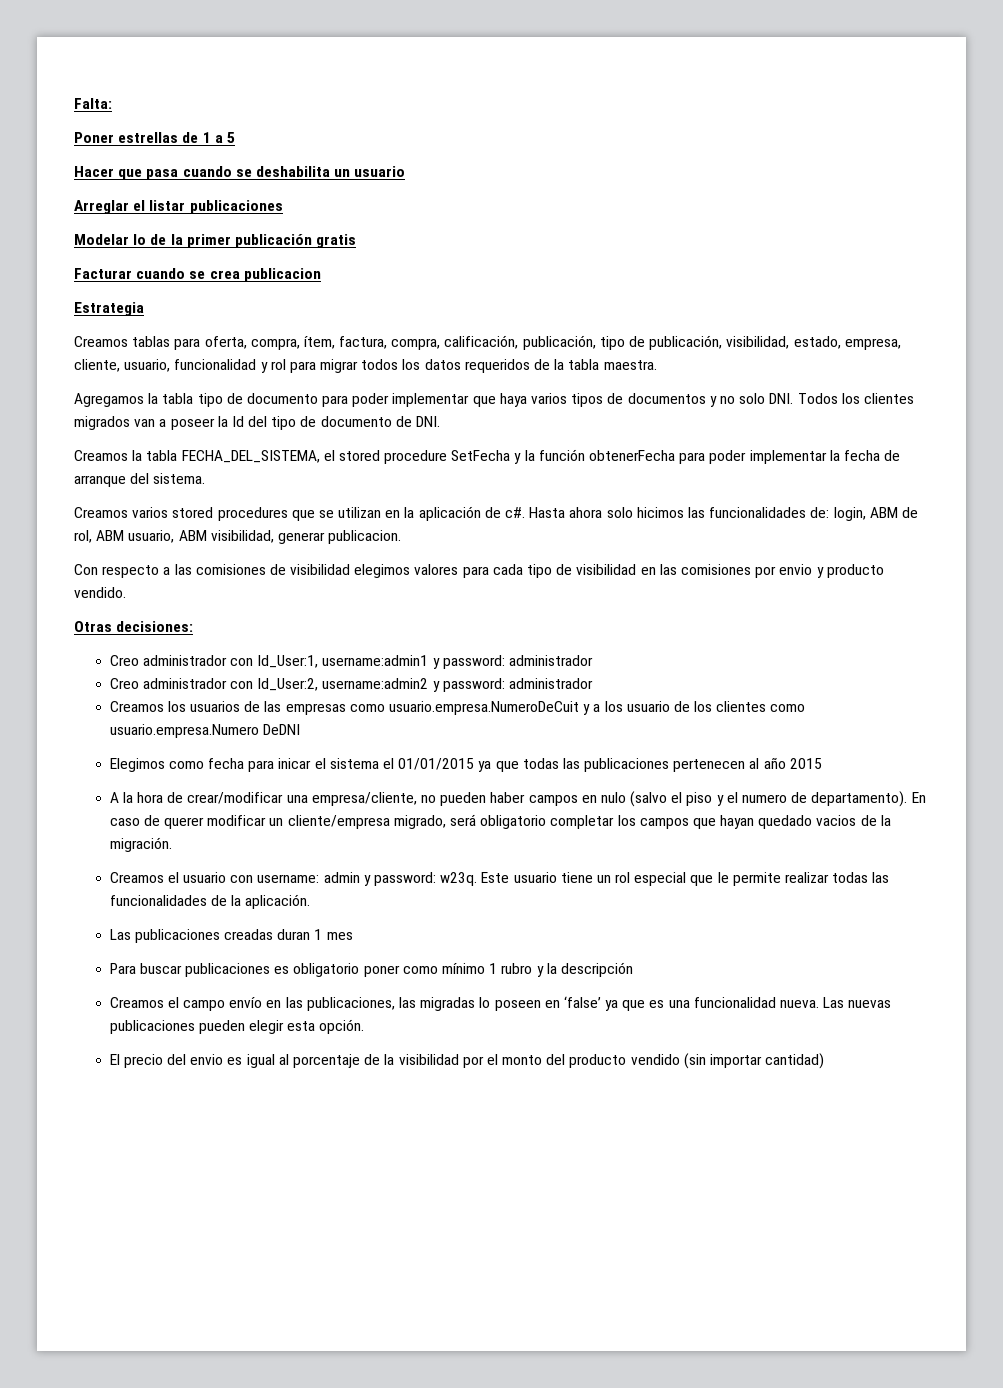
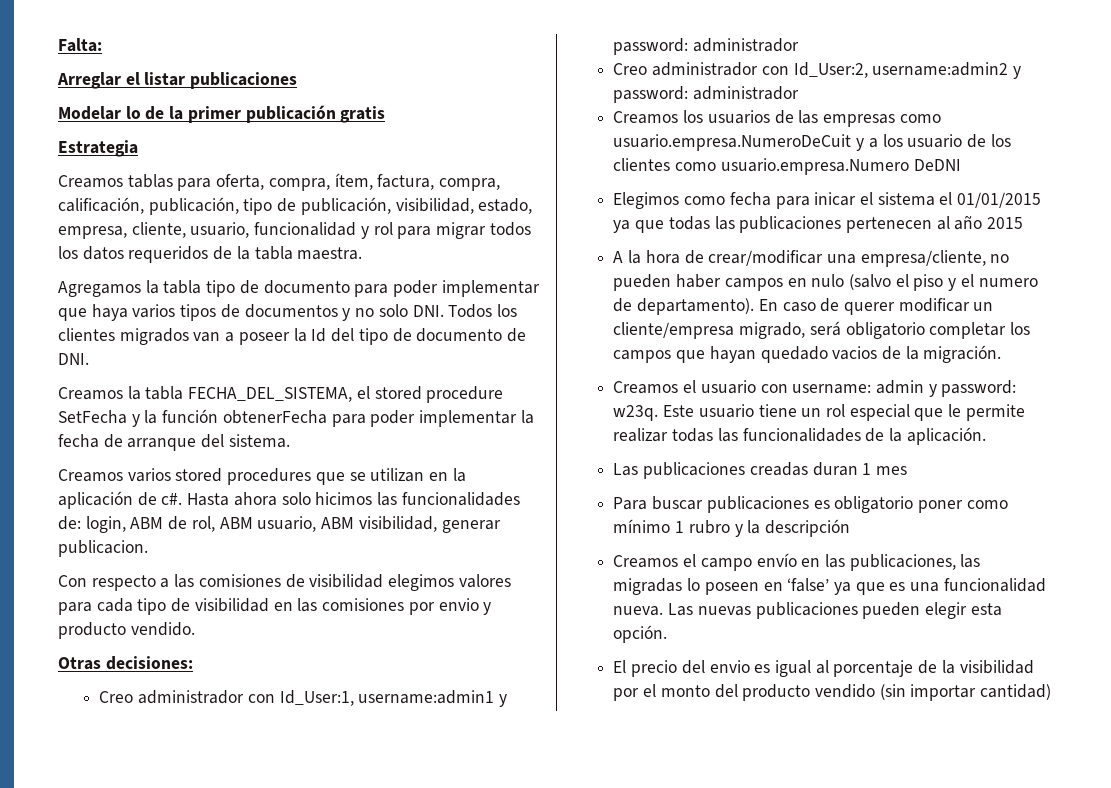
[74,132,235,143] [74,166,406,180] // Poner estrellas de 1 a 5 // Hacer que pasa cuando se deshabilita un usuario -> (102, 45) none
[74,268,321,282] // Facturar cuando se crea publicacion -> (386, 114) none

